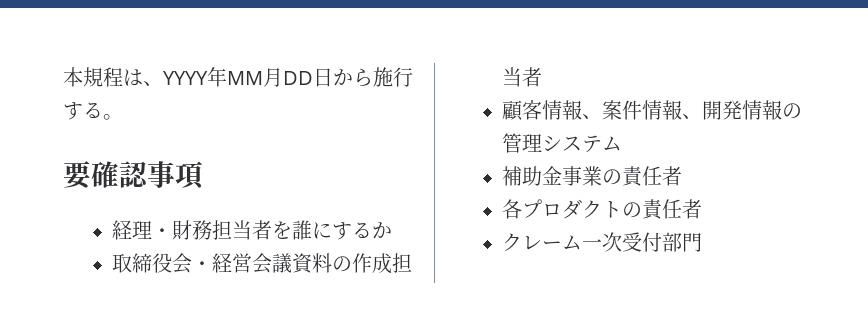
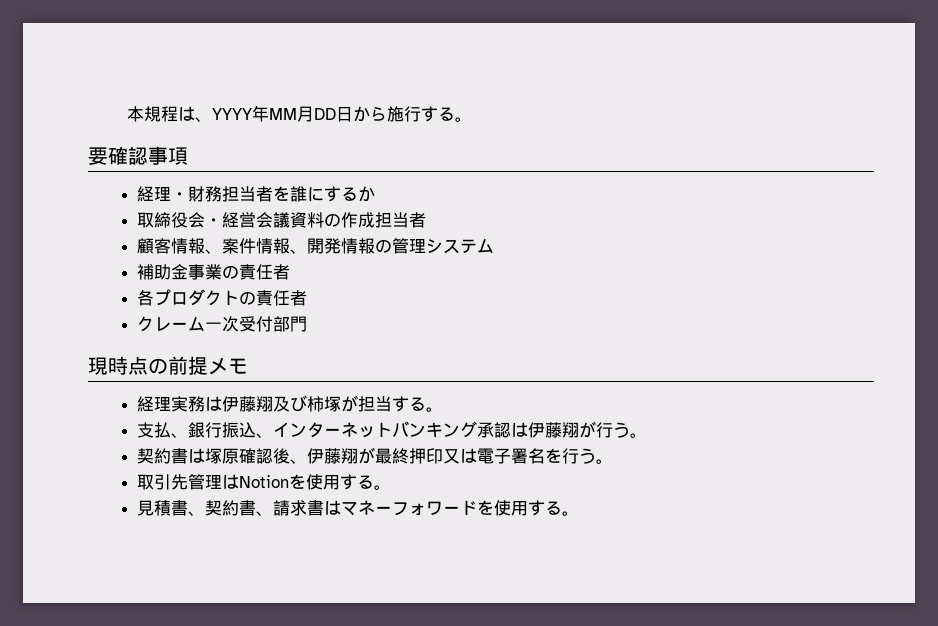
(702, 242) none -> [88,356,248,375] [136,395,443,412] [136,421,647,438] [136,447,613,464] [136,474,391,490] [136,500,579,516] // 現時点の前提メモ // 経理実務は伊藤翔及び柿塚が担当する。 // 支払、銀行振込、インターネットバンキング承認は伊藤翔が行う。 // 契約書は塚原確認後、伊藤翔が最終押印又は電子署名を行う。 // 取引先管理はNotionを使用する。 // 見積書、契約書、請求書はマネーフォワードを使用する。

